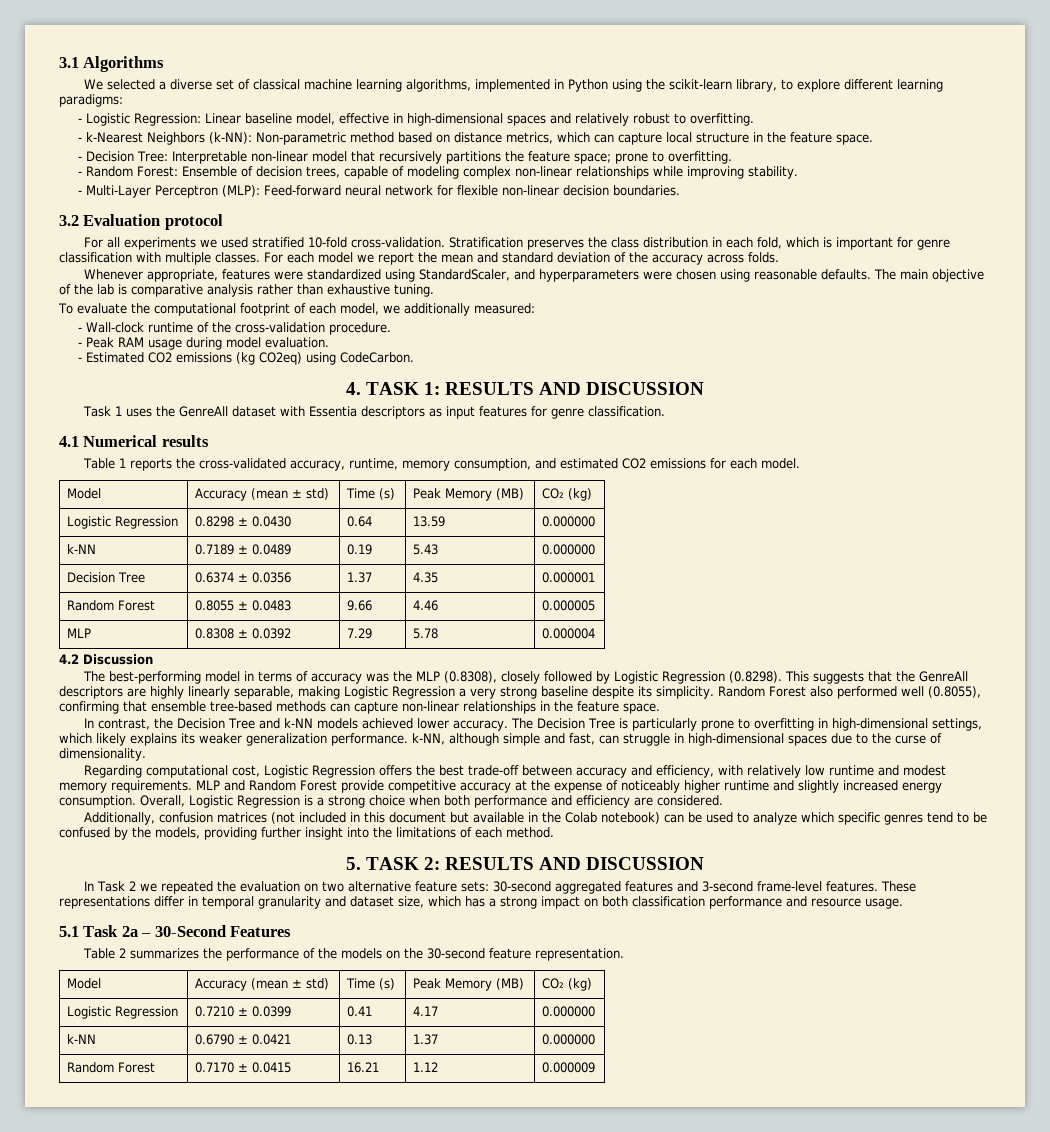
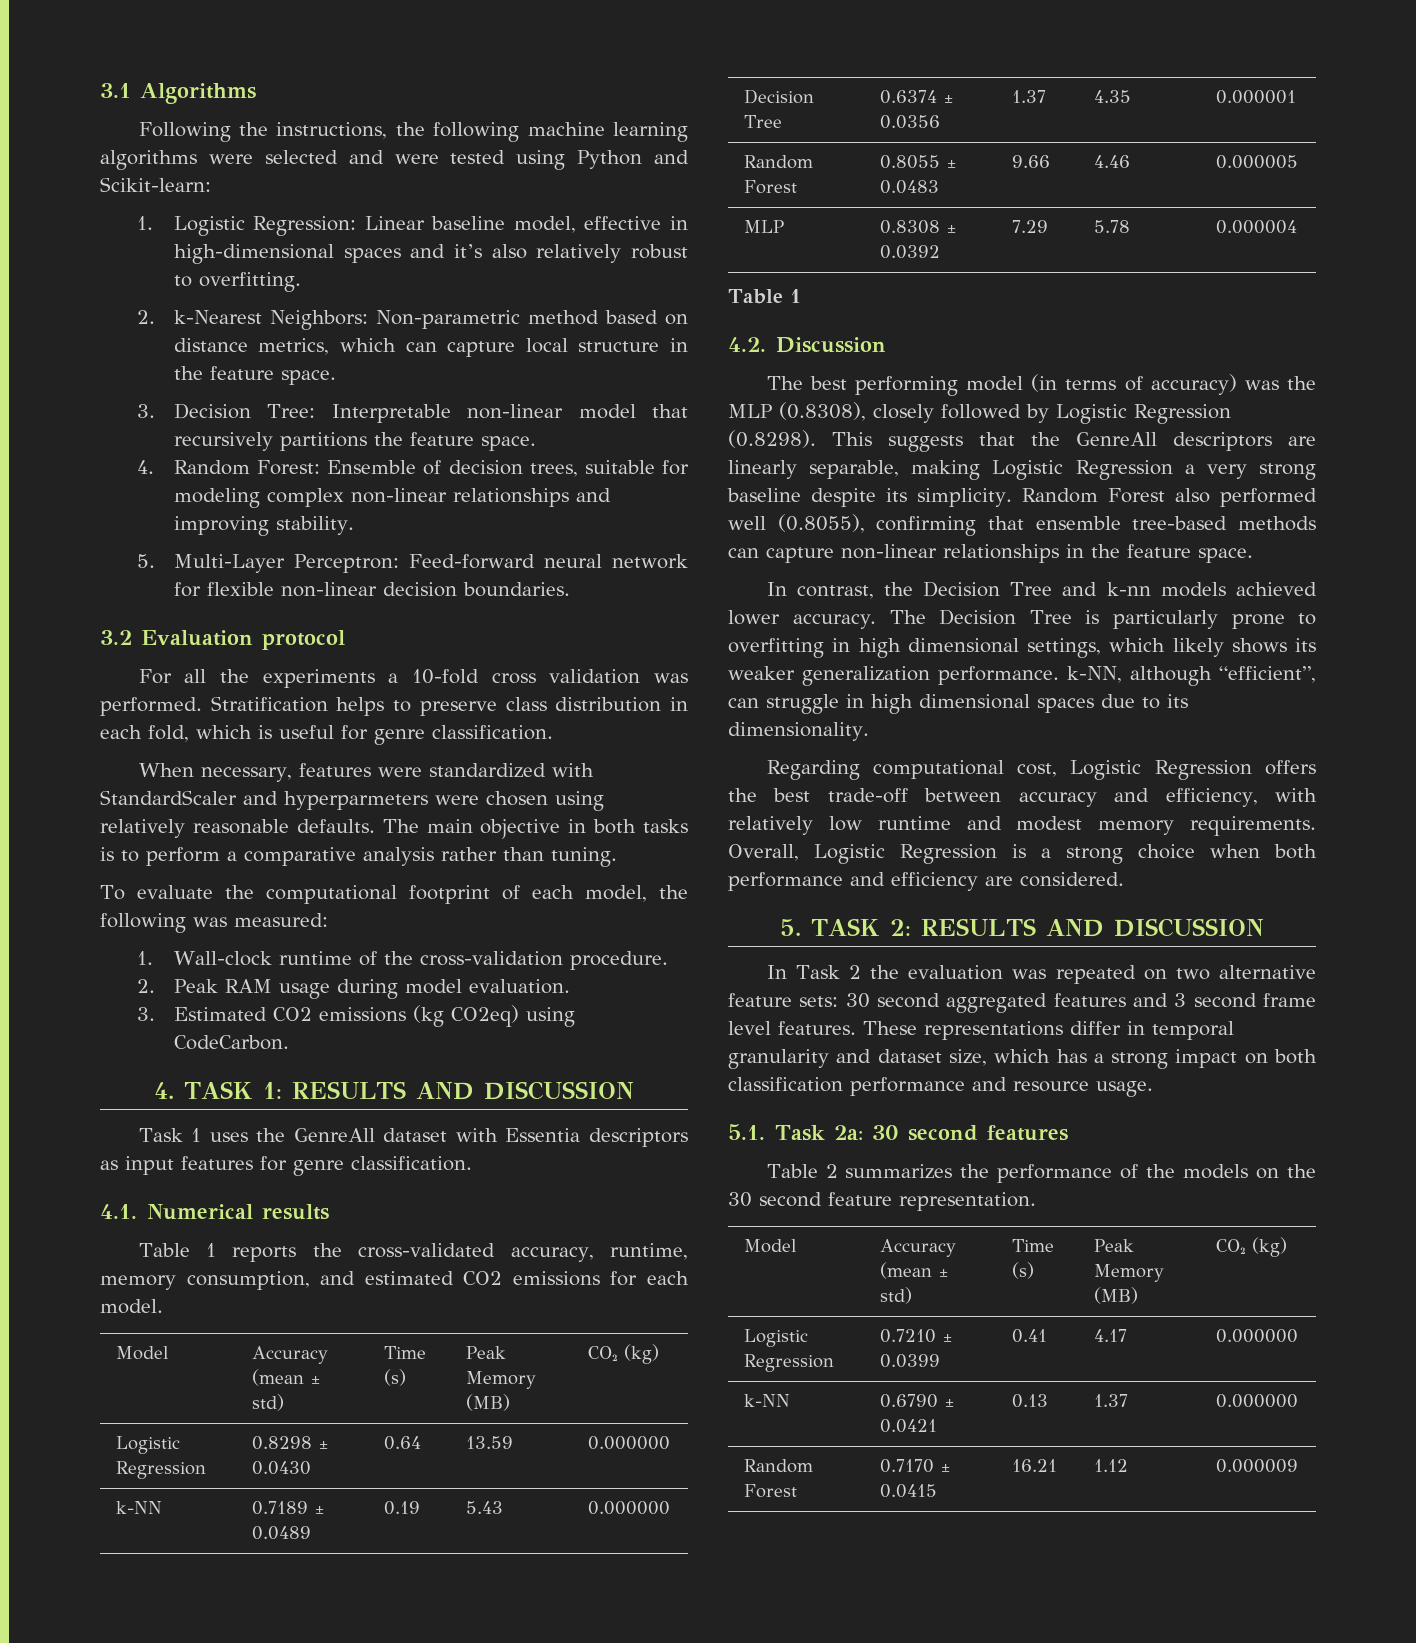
[84,79,944,92] [59,94,123,107] [77,118,82,123] We selected a diverse set of classical machine learning algorithms, implemented in Python using the scikit-learn library, to explore different learning paradigms: // - -> [138,122,688,142] [100,150,689,170] [100,177,211,192] [136,216,153,230] Following the instructions, the following machine learning algorithms were selected and were tested using Python and Scikit-learn: // 1.
(571, 118) none -> [453,244,527,259] it’s also
[77,132,252,145] - k-Nearest Neighbors (k-NN): -> [136,310,368,330] 2. k-Nearest Neighbors:
[77,156,82,161] - -> [136,404,155,418] 3.
[573,151,732,164] [77,171,82,176] space; prone to overfitting. // - -> [480,436,536,451] [136,460,154,474] space. // 4.
[343,166,404,179] capable of -> [584,460,689,475] suitable for
[652,166,683,177] while -> [575,488,611,502] and
[77,185,260,198] - Multi-Layer Perceptron (MLP): -> [136,554,399,573] 5. Multi-Layer Perceptron:
[124,237,608,250] experiments we used stratified 10-fold cross-validation. Stratification preserves the -> [219,669,688,688] [100,696,497,716] the experiments a 10-fold cross validation was performed. Stratification helps to preserve
[836,237,951,250] [59,252,779,265] [84,269,640,282] important for genre classification with multiple classes. For each model we report the mean and standard deviation of the accuracy across folds. // Whenever appropriate, features were standardized using StandardScaler, and hyperparameters -> [279,725,553,745] [138,763,594,782] [100,790,428,810] useful for genre classification. // When necessary, features were standardized with StandardScaler and hyperparmeters
(751, 275) none -> [100,819,185,838] relatively
[59,284,127,295] of the lab is -> [568,819,688,834] [100,847,237,866] in both tasks is to perform a
[327,284,390,295] exhaustive -> (544, 854) none
[382,303,470,316] we additionally -> [659,885,688,899] [100,913,227,933] the following was
[77,327,82,332] - -> [136,951,153,965] 1.
[77,342,82,347] - -> [136,979,155,993] 2.
[77,357,82,362] - -> [136,1007,155,1021] 3.
[59,436,79,447] 4.1 -> [100,1204,137,1219] 4.1.
[59,654,79,664] 4.2 -> [728,289,801,304] [728,337,766,352] Table 1 // 4.2.
[109,671,255,684] best-performing model in -> [809,374,1058,396] best performing model (in
[311,673,363,684] accuracy -> [1150,374,1237,395] accuracy)
[150,686,184,699] highly -> (1316, 441) none
[284,718,314,728] k-NN -> [1106,582,1151,596] k-nn
[832,718,929,731] high-dimensional -> [858,638,1019,658] high dimensional
[130,733,177,746] explains -> [1231,638,1287,653] shows
[503,733,595,746] simple and fast, -> [1219,666,1316,683] “efficient”,
[688,733,784,746] high-dimensional -> [871,694,1030,714] high dimensional
[872,733,942,744] the curse of -> [1167,694,1188,708] its
[196,780,942,793] [59,795,136,808] MLP and Random Forest provide competitive accuracy at the expense of noticeably higher runtime and slightly increased energy consumption. -> (1316, 826) none
[84,812,988,825] [59,827,554,840] // Additionally, confusion matrices (not included in this document but available in the Colab notebook) can be used to analyze which specific genres tend to be confused by the models, providing further insight into the limitations of each method. -> (1124, 879) none
[140,881,301,894] we repeated the evaluation -> [870,965,1136,984] the evaluation was repeated
[493,881,552,892] 30-second -> [845,993,940,1008] 30 second
[702,881,823,892] 3-second frame-level -> [1174,993,1316,1008] [728,1021,771,1035] 3 second frame level
[59,925,292,937] 5.1 Task 2a – 30-Second Features -> [728,1124,1069,1141] 5.1. Task 2a: 30 second features
[427,948,486,959] 30-second -> [728,1192,822,1207] 30 second

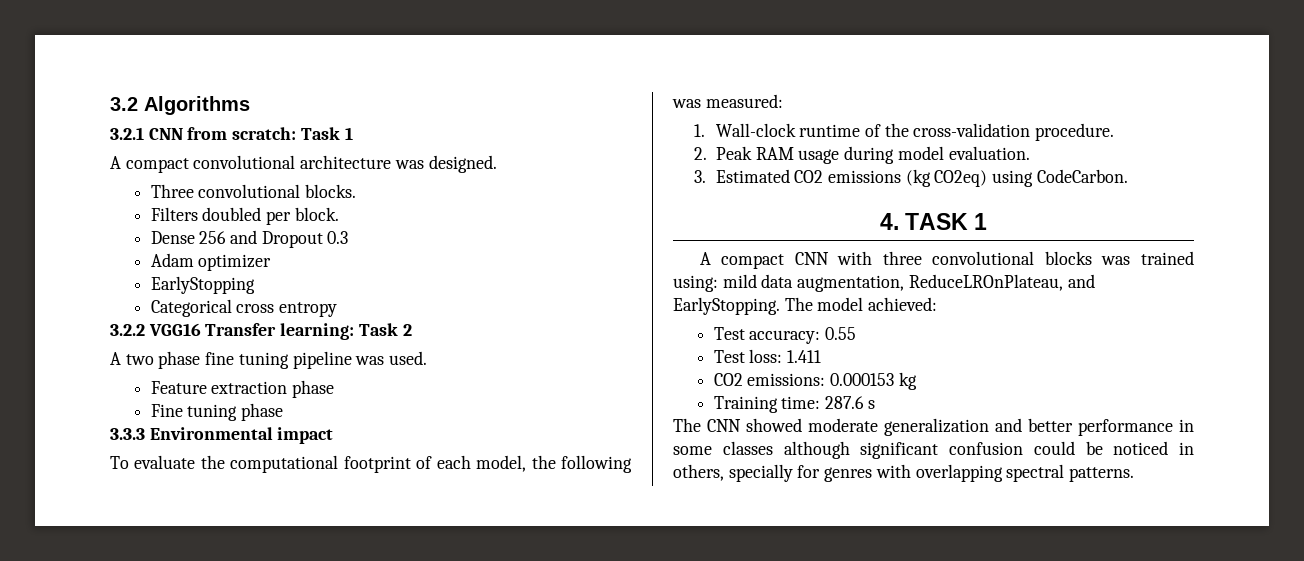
[100,83,131,98] 3.1 -> [110,97,138,111] 3.2
[138,122,688,142] [100,150,689,170] [100,177,211,192] [136,216,688,236] [173,244,688,264] [173,272,301,292] [136,310,688,330] [173,338,688,357] [173,366,336,385] [136,403,688,423] [173,432,536,451] [136,460,689,477] [173,488,611,508] [173,516,354,536] [136,554,688,573] [173,582,570,597] [100,630,345,650] [138,669,688,688] [100,696,688,716] [100,725,553,745] [138,763,594,782] [100,790,604,811] [100,819,688,839] [100,847,617,867] Following the instructions, the following machine learning algorithms were selected and were tested using Python and Scikit-learn: // 1. Logistic Regression: Linear baseline model, effective in high-dimensional spaces and it’s also relatively robust to overfitting. // 2. k-Nearest Neighbors: Non-parametric method based on distance metrics, which can capture local structure in the feature space. // 3. Decision Tree: Interpretable non-linear model that recursively partitions the feature space. // 4. Random Forest: Ensemble of decision trees, suitable for modeling complex non-linear relationships and improving stability. // 5. Multi-Layer Perceptron: Feed-forward neural network for flexible non-linear decision boundaries. // 3.2 Evaluation protocol // For all the experiments a 10-fold cross validation was performed. Stratification helps to preserve class distribution in each fold, which is useful for genre classification. // When necessary, features were standardized with StandardScaler and hyperparmeters were chosen using relatively reasonable defaults. The main objective in both tasks is to perform a comparative analysis rather than tuning. -> [110,127,353,140] [110,155,497,173] [150,184,356,198] [150,207,339,225] [150,230,349,248] [150,253,272,271] [150,276,255,294] [150,299,337,317] [110,323,412,340] [110,351,428,369] [150,380,334,398] [150,403,283,421] [110,427,334,444] 3.2.1 CNN from scratch: Task 1 // A compact convolutional architecture was designed. // Three convolutional blocks. // Filters doubled per block. // Dense 256 and Dropout 0.3 // Adam optimizer // EarlyStopping // Categorical cross entropy // 3.2.2 VGG16 Transfer learning: Task 2 // A two phase fine tuning pipeline was used. // Feature extraction phase // Fine tuning phase // 3.3.3 Environmental impact
[262,1081,635,1100] [138,1128,688,1147] [100,1156,472,1176] [100,1204,330,1220] [138,1243,688,1262] [100,1271,689,1290] [100,1299,163,1314] [115,1346,169,1360] [251,1346,328,1364] [251,1369,320,1386] [251,1394,284,1411] [383,1346,426,1359] [383,1369,406,1386] [465,1346,506,1359] [465,1371,536,1389] [465,1394,510,1411] [587,1344,659,1364] [115,1436,180,1454] [115,1461,206,1479] [251,1436,328,1450] [251,1461,311,1475] [383,1436,421,1450] [465,1436,513,1449] [587,1436,670,1450] [115,1501,162,1514] [251,1501,324,1515] [251,1526,311,1540] [383,1501,420,1515] [465,1501,503,1514] [587,1501,670,1515] [743,89,814,104] [743,115,782,128] [879,90,953,104] [879,115,940,129] [1011,90,1046,103] [1093,90,1131,103] [1215,90,1296,104] [743,155,813,169] [743,180,797,194] [879,155,956,169] [879,180,939,194] [1011,155,1050,168] [1093,155,1130,168] [1215,155,1298,169] [743,220,784,233] [879,220,956,234] [879,245,940,259] [1011,220,1048,233] [1093,220,1130,233] [1215,220,1297,234] [728,289,801,304] [728,337,887,353] [766,374,1316,396] [728,402,1231,424] [728,430,1316,452] [728,460,1316,480] [727,488,1317,507] [728,514,1316,536] [728,544,1253,563] [766,581,1317,599] [728,609,1316,629] [728,638,1316,658] [728,666,1316,686] [728,694,1188,714] [728,722,869,741] [766,760,1316,780] [728,788,1317,807] [728,816,1316,836] [728,844,1317,864] [728,872,1124,891] [780,918,1264,937] [766,965,1316,984] [728,993,1316,1013] [728,1021,1234,1040] [728,1049,1317,1069] [728,1077,1153,1097] [728,1124,1069,1141] [766,1164,1316,1183] [728,1192,1036,1211] [743,1239,797,1253] [879,1239,956,1257] [879,1262,948,1279] [879,1287,912,1304] [1011,1239,1054,1252] [1011,1262,1034,1279] [1093,1239,1134,1252] [1093,1264,1164,1282] [1093,1287,1138,1304] [1215,1237,1287,1257] [743,1329,808,1347] [743,1354,834,1372] [879,1329,952,1343] [879,1354,940,1368] [1011,1329,1047,1343] [1093,1329,1127,1342] [1215,1329,1298,1343] [743,1394,790,1407] [879,1394,954,1408] [879,1419,937,1433] [1011,1394,1048,1408] [1093,1394,1128,1407] [1215,1394,1298,1408] [743,1459,813,1473] [743,1484,797,1498] [879,1459,950,1473] [879,1484,937,1498] [1011,1459,1057,1472] [1093,1459,1128,1472] [1215,1459,1298,1473] 1: RESULTS AND DISCUSSION // Task 1 uses the GenreAll dataset with Essentia descriptors as input features for genre classification. // 4.1. Numerical results // Table 1 reports the cross-validated accuracy, runtime, memory consumption, and estimated CO2 emissions for each model. // Model | Accuracy (mean ± std) | Time (s) | Peak Memory (MB) | CO₂ (kg) // Logistic Regression | 0.8298 ± 0.0430 | 0.64 | 13.59 | 0.000000 // k-NN | 0.7189 ± 0.0489 | 0.19 | 5.43 | 0.000000 // Decision Tree | 0.6374 ± 0.0356 | 1.37 | 4.35 | 0.000001 // Random Forest | 0.8055 ± 0.0483 | 9.66 | 4.46 | 0.000005 // MLP | 0.8308 ± 0.0392 | 7.29 | 5.78 | 0.000004 // Table 1 // 4.2. Discussion // The best performing model (in terms of accuracy) was the MLP (0.8308), closely followed by Logistic Regression (0.8298). This suggests that the GenreAll descriptors are linearly separable, making Logistic Regression a very strong baseline despite its simplicity. Random Forest also performed well (0.8055), confirming that ensemble tree-based methods can capture non-linear relationships in the feature space. // In contrast, the Decision Tree and k-nn models achieved lower accuracy. The Decision Tree is particularly prone to overfitting in high dimensional settings, which likely shows its weaker generalization performance. k-NN, although “efficient”, can struggle in high dimensional spaces due to its dimensionality. // Regarding computational cost, Logistic Regression offers the best trade-off between accuracy and efficiency, with relatively low runtime and modest memory requirements. Overall, Logistic Regression is a strong choice when both performance and efficiency are considered. // 5. TASK 2: RESULTS AND DISCUSSION // In Task 2 the evaluation was repeated on two alternative feature sets: 30 second aggregated features and 3 second frame level features. These representations differ in temporal granularity and dataset size, which has a strong impact on both classification performance and resource usage. // 5.1. Task 2a: 30 second features // Table 2 summarizes the performance of the models on the 30 second feature representation. // Model | Accuracy (mean ± std) | Time (s) | Peak Memory (MB) | CO₂ (kg) // Logistic Regression | 0.7210 ± 0.0399 | 0.41 | 4.17 | 0.000000 // k-NN | 0.6790 ± 0.0421 | 0.13 | 1.37 | 0.000000 // Random Forest | 0.7170 ± 0.0415 | 16.21 | 1.12 | 0.000009 -> [974,213,988,230] [699,251,1194,269] [673,274,1095,292] [673,297,938,315] [713,327,856,344] [713,349,821,363] [713,372,917,390] [713,396,875,413] [673,418,1194,436] [673,441,1194,459] [673,464,1135,482] 1 // A compact CNN with three convolutional blocks was trained using: mild data augmentation, ReduceLROnPlateau, and EarlyStopping. The model achieved: // Test accuracy: 0.55 // Test loss: 1.411 // CO2 emissions: 0.000153 kg // Training time: 287.6 s // The CNN showed moderate generalization and better performance in some classes although significant confusion could be noticed in others, specially for genres with overlapping spectral patterns.

